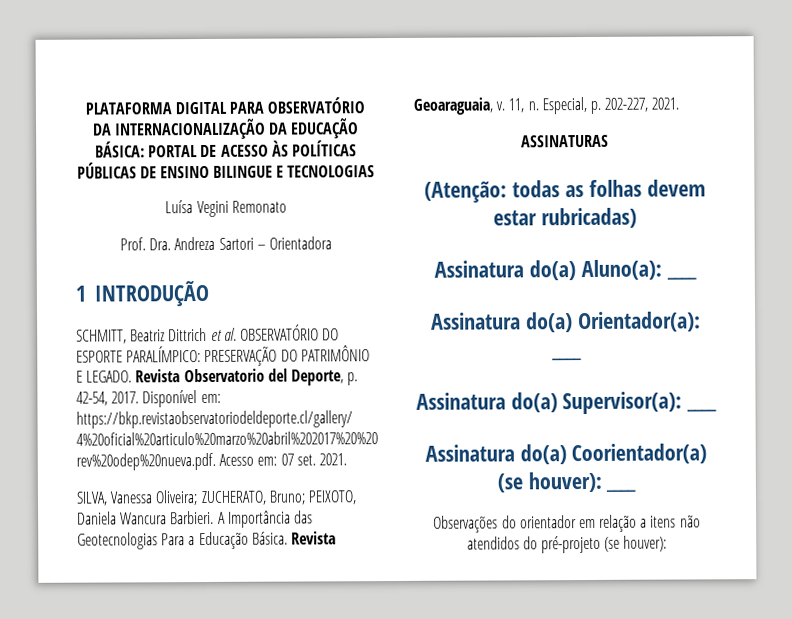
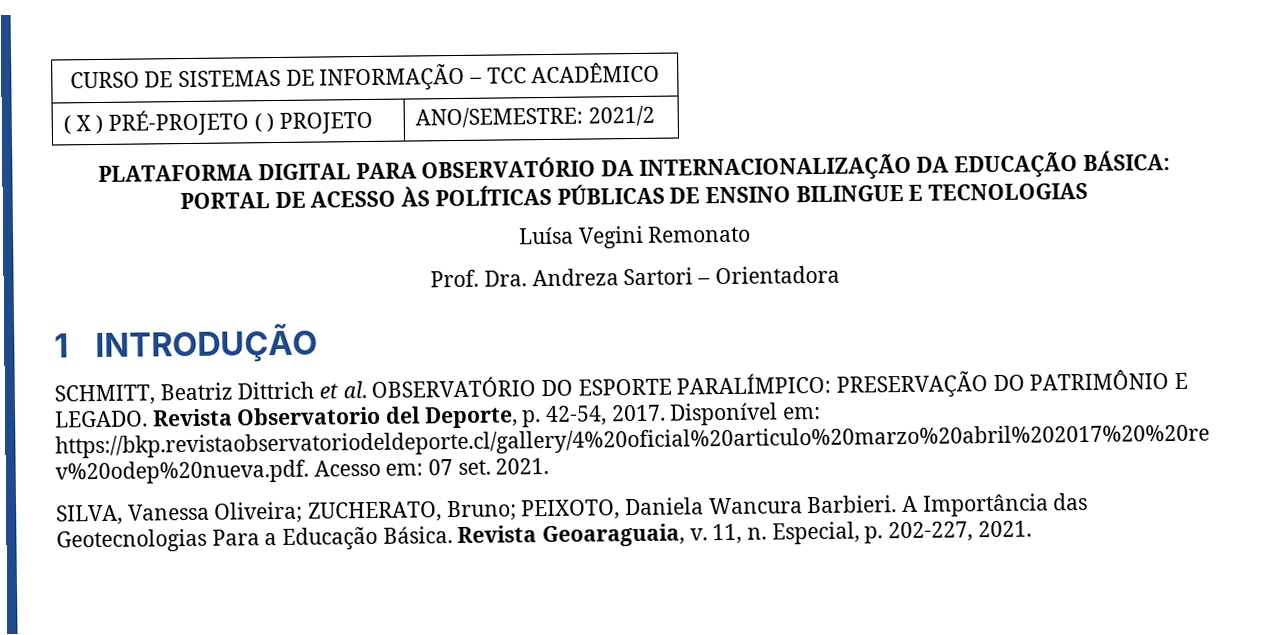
(84, 108) none -> [69,61,661,92] [62,109,373,136] [414,105,655,129] CURSO DE SISTEMAS DE INFORMAÇÃO – TCC ACADÊMICO // ( X ) PRÉ-PROJETO ( ) PROJETO | ANO/SEMESTRE: 2021/2 //
[521,134,609,148] [424,179,706,203] [493,207,637,229] [434,259,697,281] [431,311,701,333] [550,357,582,361] [415,391,718,415] [424,443,708,465] [496,471,637,493] [433,514,701,533] [466,535,668,554] // ASSINATURAS // (Atenção: todas as folhas devem estar rubricadas) // Assinatura do(a) Aluno(a): ____ // Assinatura do(a) Orientador(a): ____ // Assinatura do(a) Supervisor(a): ____ // Assinatura do(a) Coorientador(a) (se houver): ____ // Observações do orientador em relação a itens não atendidos do pré-projeto (se houver): -> (1032, 529) none

